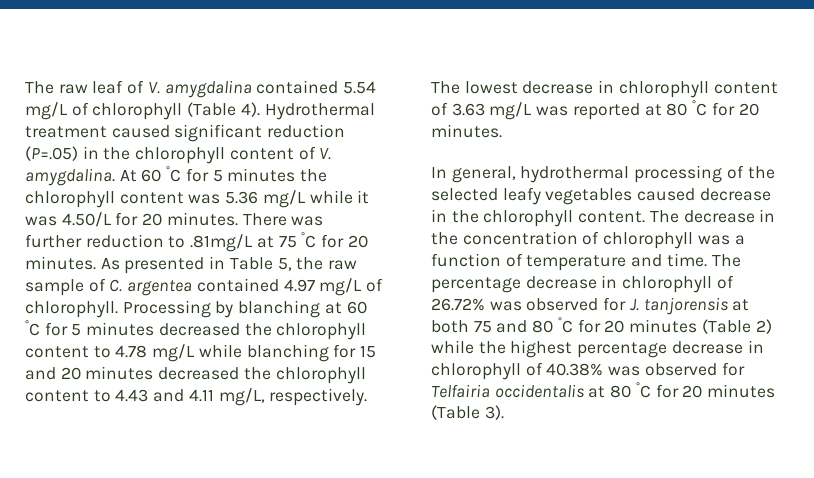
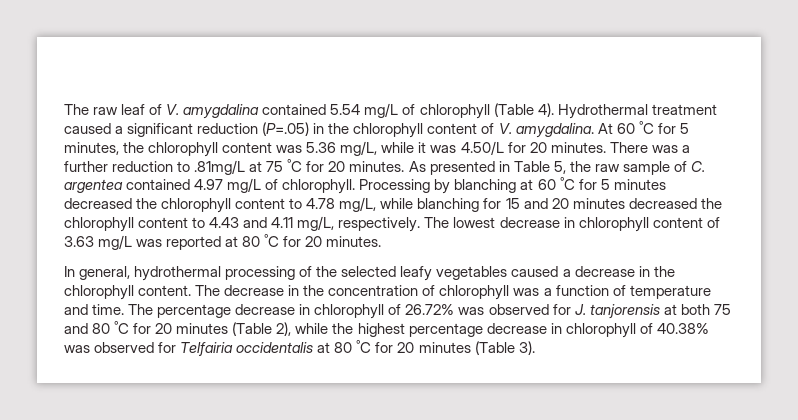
(170, 131) none -> [115,126,124,134] a
[227,168,296,182] minutes -> [64,142,119,155] minutes,
[262,190,306,208] mg/L -> [340,141,378,156] mg/L,
(324, 221) none -> [681,145,690,153] a
[152,344,196,362] mg/L -> [339,197,377,212] mg/L,
(696, 194) none -> [562,269,571,277] a
[755,319,772,334] 2) -> [276,322,292,336] 2),

